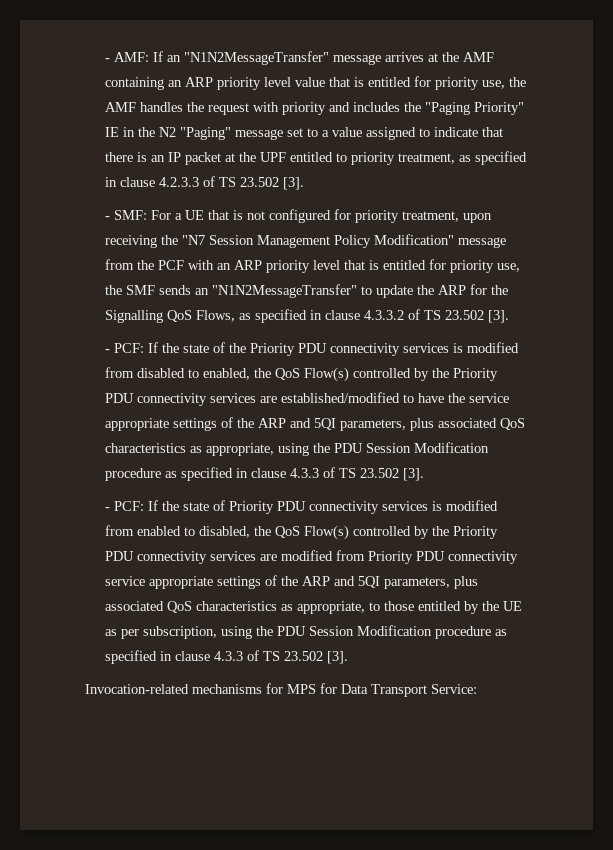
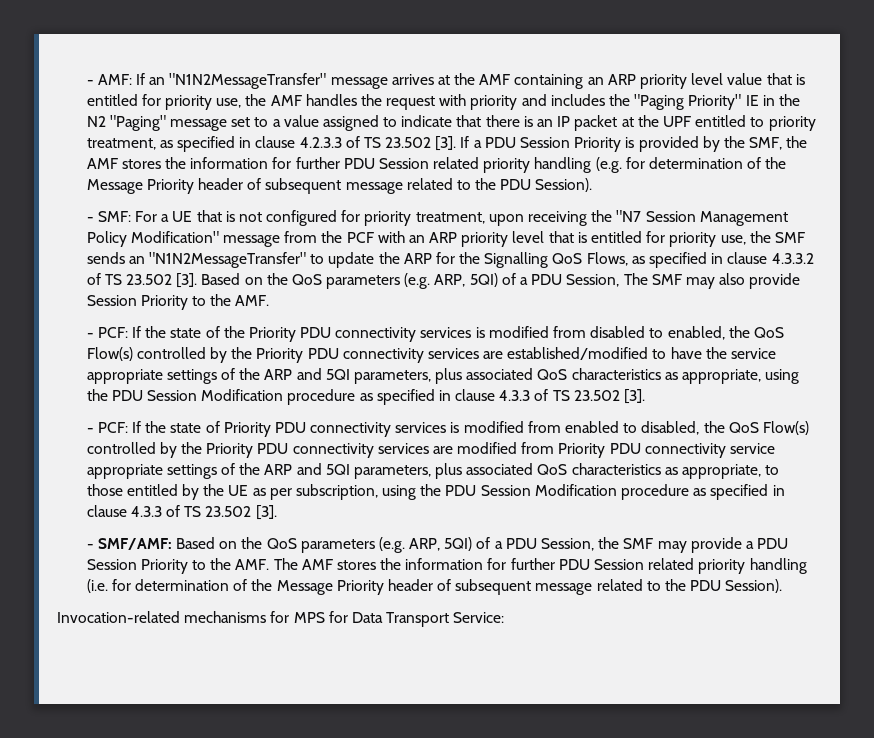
(304, 183) none -> [460,136,808,152] [86,157,787,173] [86,178,593,194] If a PDU Session Priority is provided by the SMF, the AMF stores the information for further PDU Session related priority handling (e.g. for determination of the Message Priority header of subsequent message related to the PDU Session).
(509, 316) none -> [201,273,801,289] [86,294,270,310] Based on the QoS parameters (e.g. ARP, 5QI) of a PDU Session, The SMF may also provide Session Priority to the AMF.
(348, 657) none -> [86,537,789,553] [86,558,807,574] [86,579,783,595] // - SMF/AMF: Based on the QoS parameters (e.g. ARP, 5QI) of a PDU Session, the SMF may provide a PDU Session Priority to the AMF. The AMF stores the information for further PDU Session related priority handling (i.e. for determination of the Message Priority header of subsequent message related to the PDU Session).

